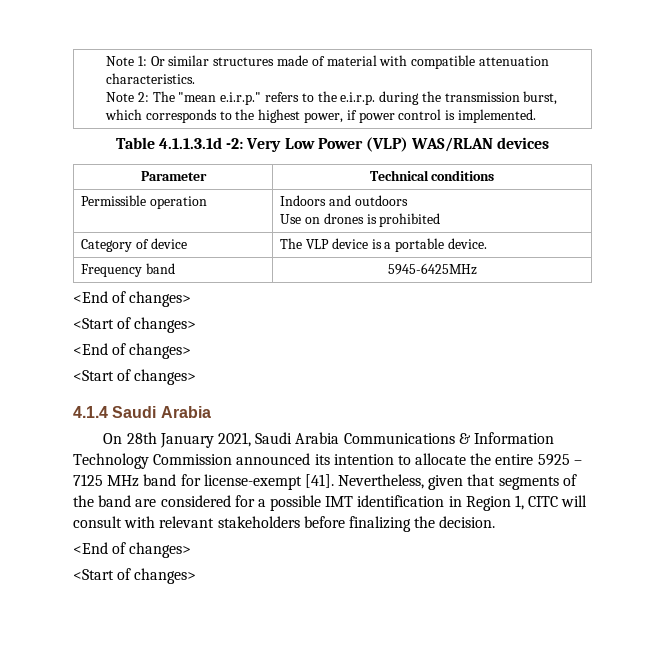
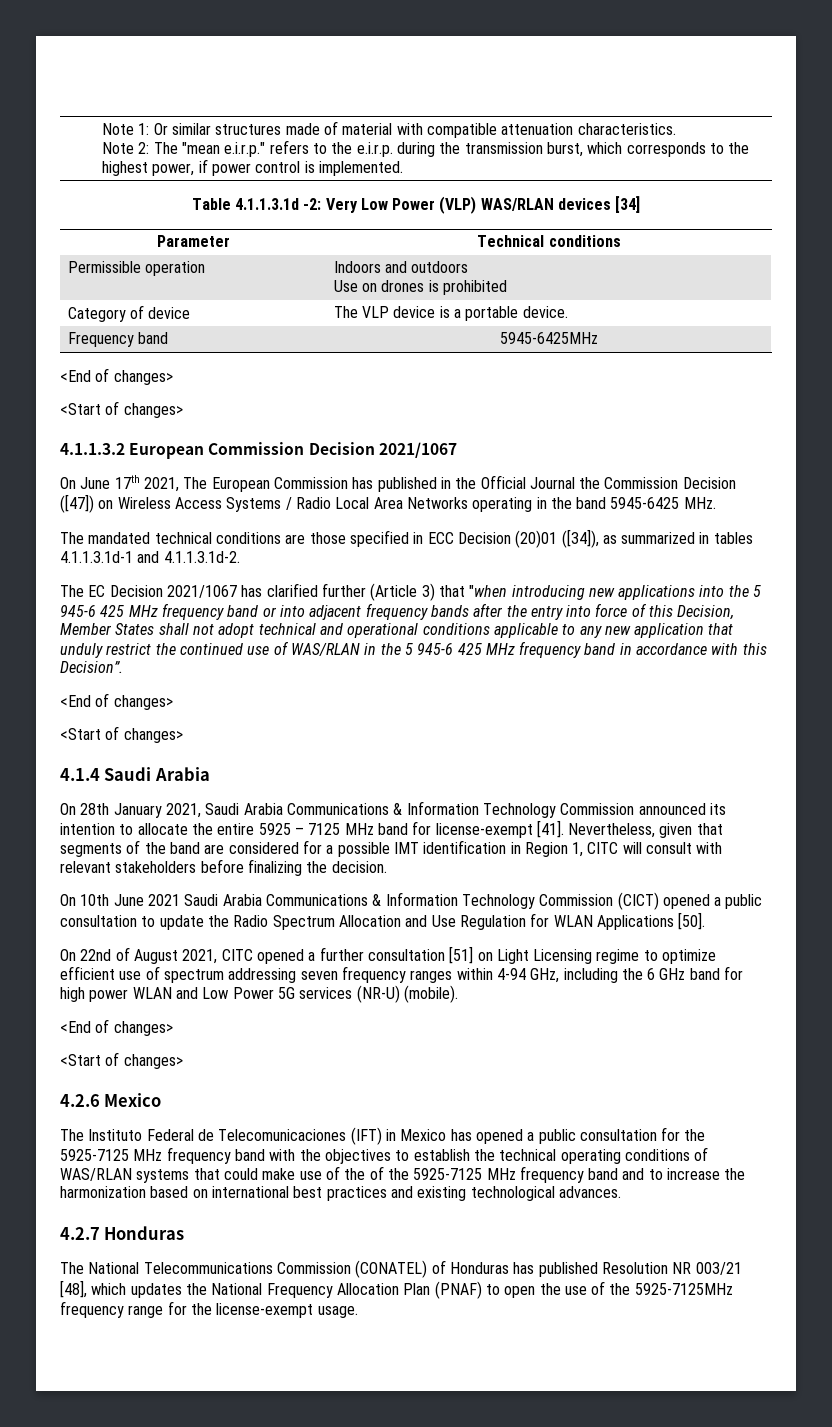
(550, 143) none -> [615,196,641,213] [34]
(197, 325) none -> [60,442,457,459] [60,475,736,492] [60,494,716,513] [60,529,753,548] [60,551,240,563] [60,583,762,601] [60,603,735,620] [60,623,734,638] [60,641,767,658] [60,661,123,673] // 4.1.1.3.2 European Commission Decision 2021/1067 // On June 17th 2021, The European Commission has published in the Official Journal the Commission Decision ([47]) on Wireless Access Systems / Radio Local Area Networks operating in the band 5945-6425 MHz. // The mandated technical conditions are those specified in ECC Decision (20)01 ([34]), as summarized in tables 4.1.1.3.1d-1 and 4.1.1.3.1d-2. // The EC Decision 2021/1067 has clarified further (Article 3) that "when introducing new applications into the 5 945-6 425 MHz frequency band or into adjacent frequency bands after the entry into force of this Decision, Member States shall not adopt technical and operational conditions applicable to any new application that unduly restrict the continued use of WAS/RLAN in the 5 945-6 425 MHz frequency band in accordance with this Decision”.
[73,542,192,558] [73,568,197,584] // <End of changes> // <Start of changes> -> [60,892,763,910] [60,912,706,930] [60,946,717,964] [60,966,744,983] [60,985,458,1003] [60,1019,173,1036] [60,1052,183,1069] [60,1093,162,1107] [60,1127,706,1145] [60,1147,709,1164] [60,1166,746,1183] [60,1186,621,1201] [60,1226,185,1240] [60,1260,742,1278] [60,1280,733,1299] [60,1301,358,1318] // On 10th June 2021 Saudi Arabia Communications & Information Technology Commission (CICT) opened a public consultation to update the Radio Spectrum Allocation and Use Regulation for WLAN Applications [50]. // On 22nd of August 2021, CITC opened a further consultation [51] on Light Licensing regime to optimize efficient use of spectrum addressing seven frequency ranges within 4-94 GHz, including the 6 GHz band for high power WLAN and Low Power 5G services (NR-U) (mobile). // <End of changes> // <Start of changes> // 4.2.6 Mexico // The Instituto Federal de Telecomunicaciones (IFT) in Mexico has opened a public consultation for the 5925-7125 MHz frequency band with the objectives to establish the technical operating conditions of WAS/RLAN systems that could make use of the of the 5925-7125 MHz frequency band and to increase the harmonization based on international best practices and existing technological advances. // 4.2.7 Honduras // The National Telecommunications Commission (CONATEL) of Honduras has published Resolution NR 003/21 [48], which updates the National Frequency Allocation Plan (PNAF) to open the use of the 5925-7125MHz frequency range for the license-exempt usage.

